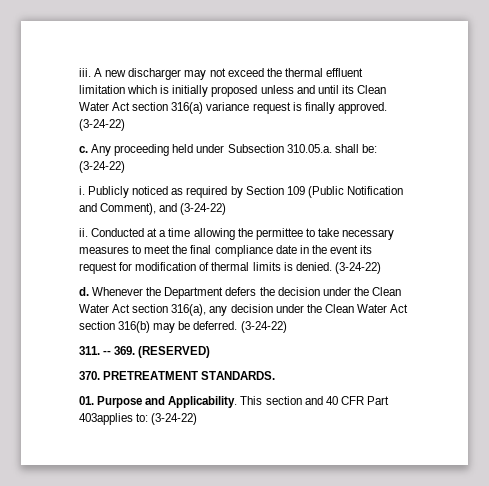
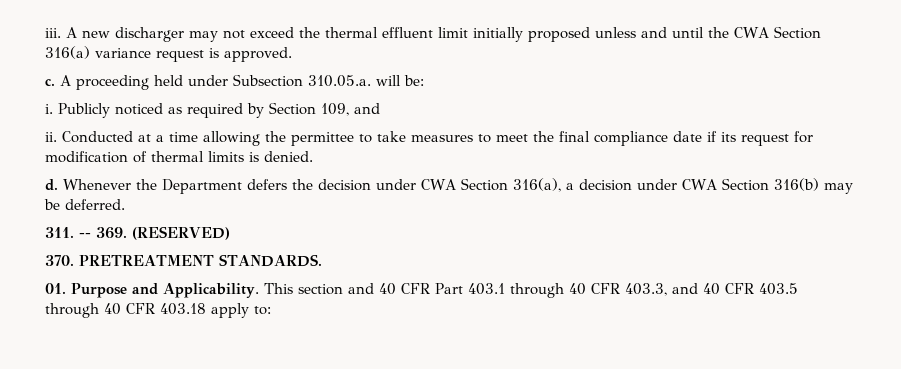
[79,85,170,94] limitation which is -> [438,27,468,38] limit
[341,85,386,94] [79,102,169,111] its Clean Water Act section -> [708,26,821,39] the CWA Section
[304,102,335,114] finally -> (219, 53) none
[79,119,125,131] (3-24-22) -> (292, 54) none
[91,144,112,156] Any -> [60,75,71,86] A
[334,144,359,153] shall -> [376,75,401,86] will
[79,161,125,173] (3-24-22) -> (424, 80) none
[286,186,403,198] [79,203,227,215] 109 (Public Notification and Comment), and (3-24-22) -> [321,103,380,116] 109, and
[342,229,395,240] necessary -> (406, 136) none
[299,245,358,254] in the event -> [707,131,717,142] if
[334,262,381,274] (3-24-22) -> (313, 156) none
[353,287,401,296] [79,304,409,316] [79,321,115,330] the Clean Water Act section 316(a), any decision under the Clean Water Act section -> [421,178,769,192] CWA Section 316(a), a decision under CWA Section
[240,321,287,333] (3-24-22) -> (125, 204) none
[79,413,198,425] 403applies to: (3-24-22) -> [468,283,798,298] [45,303,271,318] 403.1 through 40 CFR 403.3, and 40 CFR 403.5 through 40 CFR 403.18 apply to:

